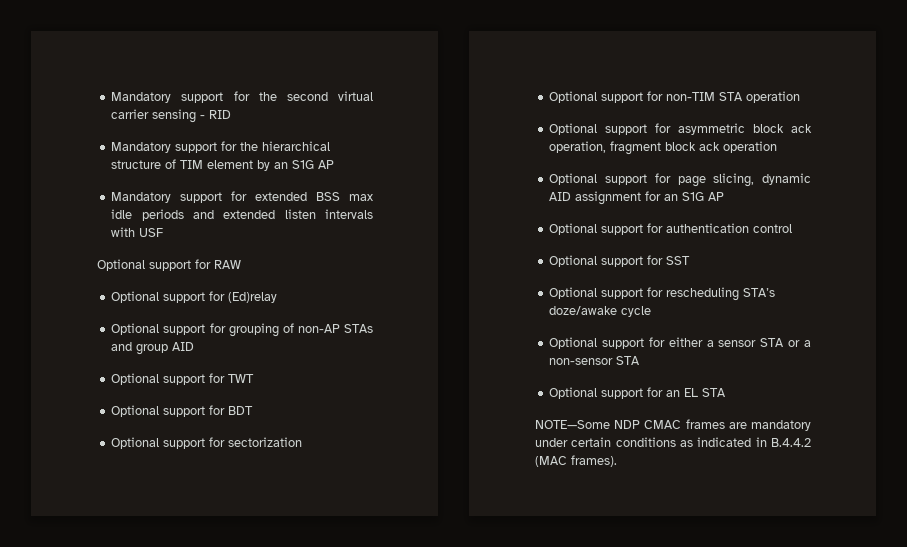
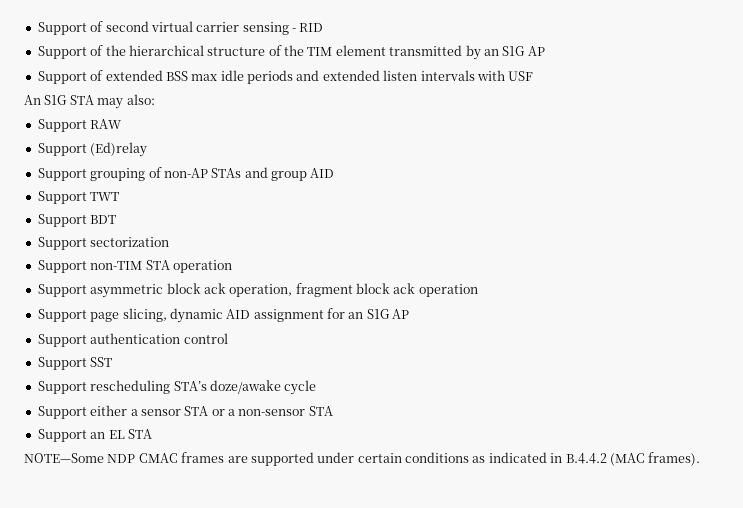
[111,91,277,103] Mandatory support for the -> [37,21,104,35] Support of
[111,141,238,153] Mandatory support for -> [37,45,104,59] Support of
(177, 164) none -> [284,45,304,56] the
(254, 164) none -> [389,45,463,56] transmitted
[111,191,248,203] Mandatory support for -> [37,70,104,84] Support of
[97,259,241,271] [111,291,278,303] [111,323,226,335] Optional support for RAW // Optional support for (Ed)relay // Optional support for -> [24,94,155,109] [37,119,123,132] [37,142,148,157] [37,168,87,181] An S1G STA may also: // Support RAW // Support (Ed)relay // Support
[111,373,255,385] [111,405,254,417] [111,437,303,449] [549,91,664,103] Optional support for TWT // Optional support for BDT // Optional support for sectorization // Optional support for -> [37,191,120,204] [37,214,117,227] [37,237,170,250] [37,260,87,273] Support TWT // Support BDT // Support sectorization // Support
[549,123,672,135] Optional support for -> [37,284,87,297] Support
[549,173,671,185] Optional support for -> [37,309,87,322] Support
[549,223,664,235] Optional support for -> [37,334,87,347] Support
[549,255,691,267] [549,287,664,299] Optional support for SST // Optional support for -> [37,357,113,370] [37,381,87,394] Support SST // Support
[549,337,665,349] Optional support for -> [37,406,87,419] Support
[549,387,664,399] Optional support for -> [37,429,87,442] Support
[751,420,811,431] mandatory -> [250,452,314,466] supported

